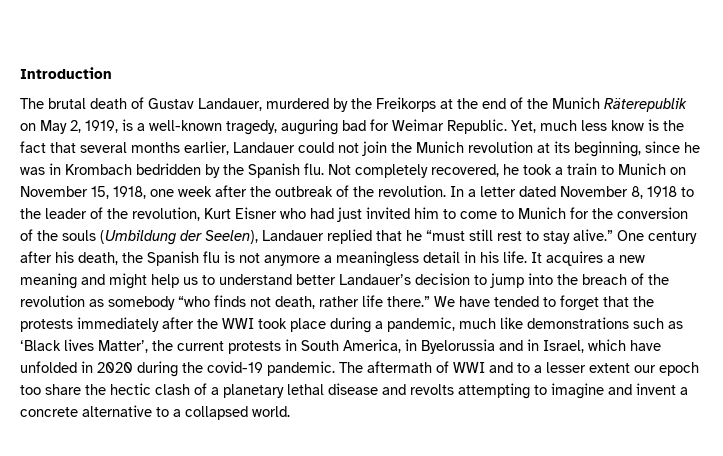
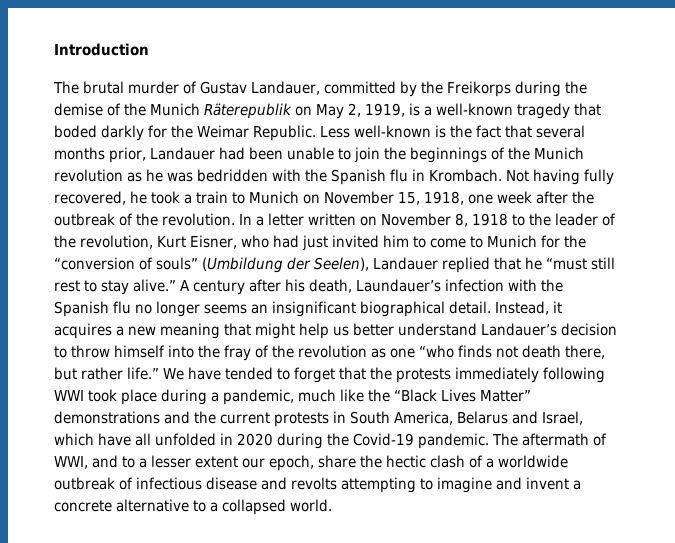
[90,98,127,109] death -> [128,81,179,94] murder
[266,98,329,109] murdered -> [324,81,396,94] committed
[440,98,506,109] at the end -> [514,81,587,97] [54,103,103,116] during the demise
[226,119,644,135] tragedy, auguring bad for Weimar Republic. Yet, much less know -> [517,103,601,119] [54,125,431,141] tragedy that boded darkly for the Weimar Republic. Less well-known
[184,141,700,157] [20,163,428,178] earlier, Landauer could not join the Munich revolution at its beginning, since he was in Krombach bedridden by the Spanish flu. Not completely -> [109,147,584,163] [54,169,614,185] prior, Landauer had been unable to join the beginnings of the Munich revolution as he was bedridden with the Spanish flu in Krombach. Not having fully
[519,186,556,197] dated -> [308,213,377,226] written on
[235,207,277,219] Eisner -> [190,235,237,249] Eisner,
[617,207,688,219] [20,229,96,241] conversion of the souls -> [54,257,198,270] “conversion of souls”
[617,230,644,241] One -> [180,280,190,291] A
[122,251,542,267] the Spanish flu is not anymore a meaningless detail in his life. It -> [356,279,563,292] [54,301,562,317] Laundauer’s infection with the Spanish flu no longer seems an insignificant biographical detail. Instead, it
[81,274,105,285] and -> [224,323,251,336] that
[202,274,336,285] to understand better -> [353,323,477,336] better understand
[490,273,524,288] jump -> [71,345,165,358] throw himself
[582,274,627,285] breach -> [224,345,251,361] fray
[108,296,175,310] somebody -> [390,348,415,358] one
[275,295,430,309] death, rather life there.” -> [522,345,605,359] [54,367,159,380] death there, but rather life.”
[162,317,218,329] after the -> [543,367,605,383] following
[527,317,683,329] [20,339,148,353] demonstrations such as ‘Black lives Matter’, -> [368,389,531,402] [54,411,190,424] the “Black Lives Matter” demonstrations and
[405,339,539,354] in Byelorussia and in -> [457,411,538,424] Belarus and
(661, 345) none -> [135,433,151,446] all
[207,361,263,373] covid-19 -> [353,433,414,446] Covid-19
[453,362,485,373] WWI -> [54,456,88,469] WWI,
[659,362,699,376] [20,385,41,395] epoch too -> [269,455,314,471] epoch,
[223,384,324,398] planetary lethal -> [498,455,568,468] [54,477,202,490] worldwide outbreak of infectious

